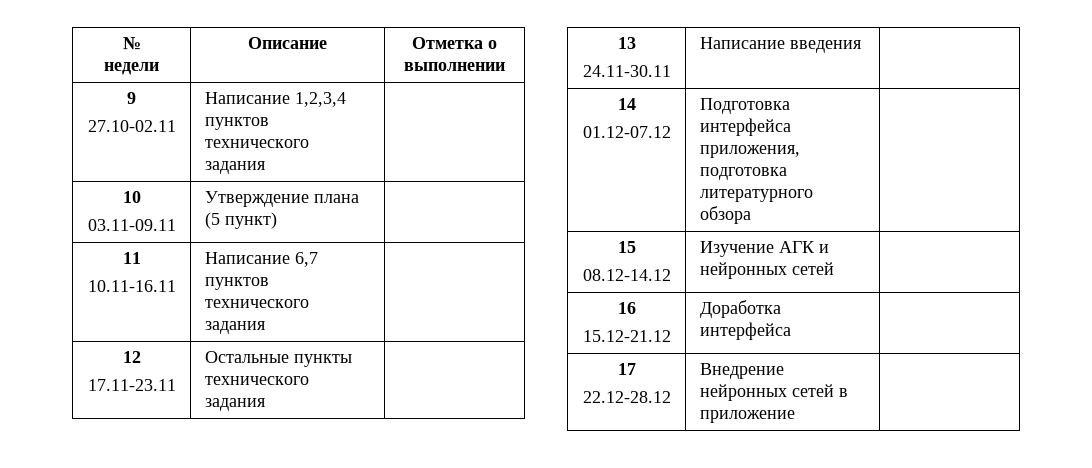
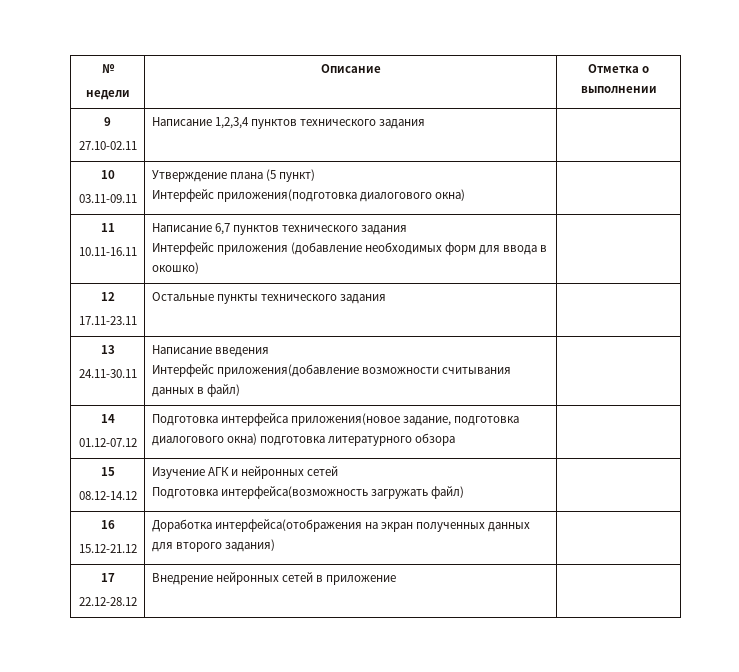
(277, 220) none -> [151,189,466,202] // Интерфейс приложения(подготовка диалогового окна)
(265, 327) none -> [151,242,548,255] [151,262,199,274] // Интерфейс приложения (добавление необходимых форм для ввода в окошко)
(861, 46) none -> [151,364,512,377] [151,384,240,397] // Интерфейс приложения(добавление возможности считывания данных в файл)
[699,145,800,158] приложения, -> [290,413,520,426] [151,433,257,446] приложения(новое задание, подготовка диалогового окна)
(834, 268) none -> [151,486,465,499] // Подготовка интерфейса(возможность загружать файл)
[699,322,791,340] интерфейса -> [214,519,531,532] [151,539,275,552] интерфейса(отображения на экран полученных данных для второго задания)

